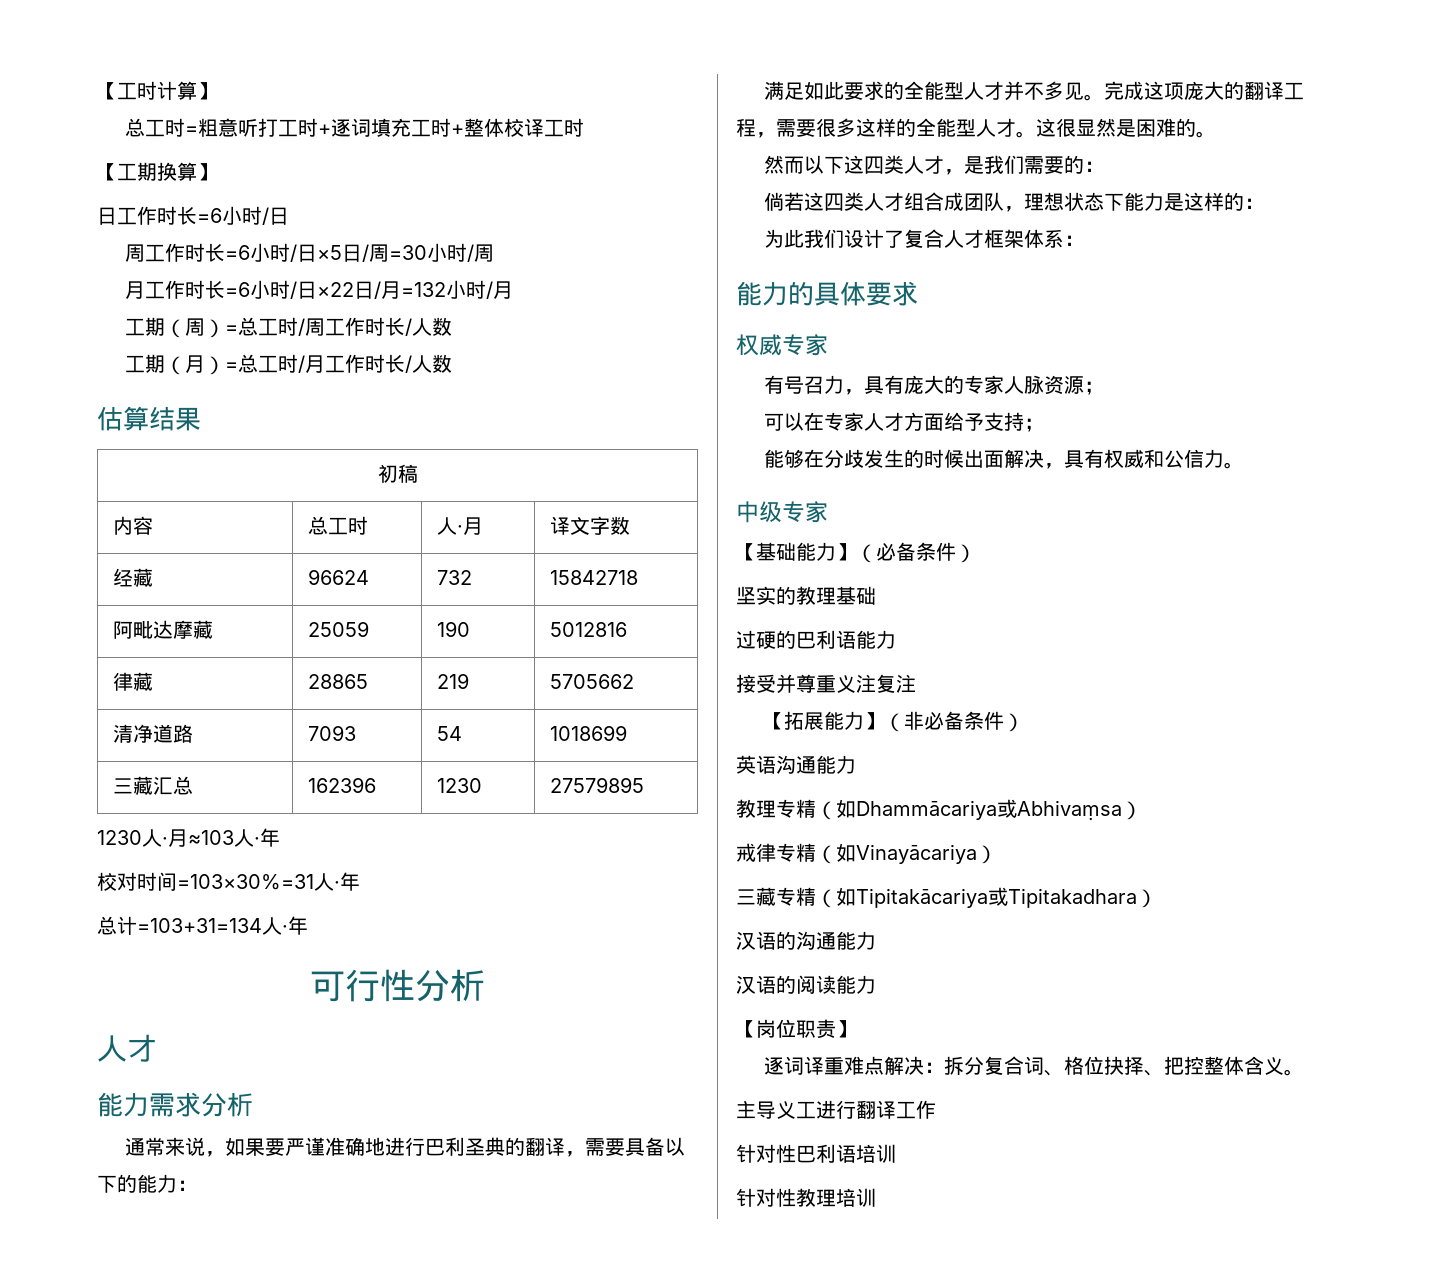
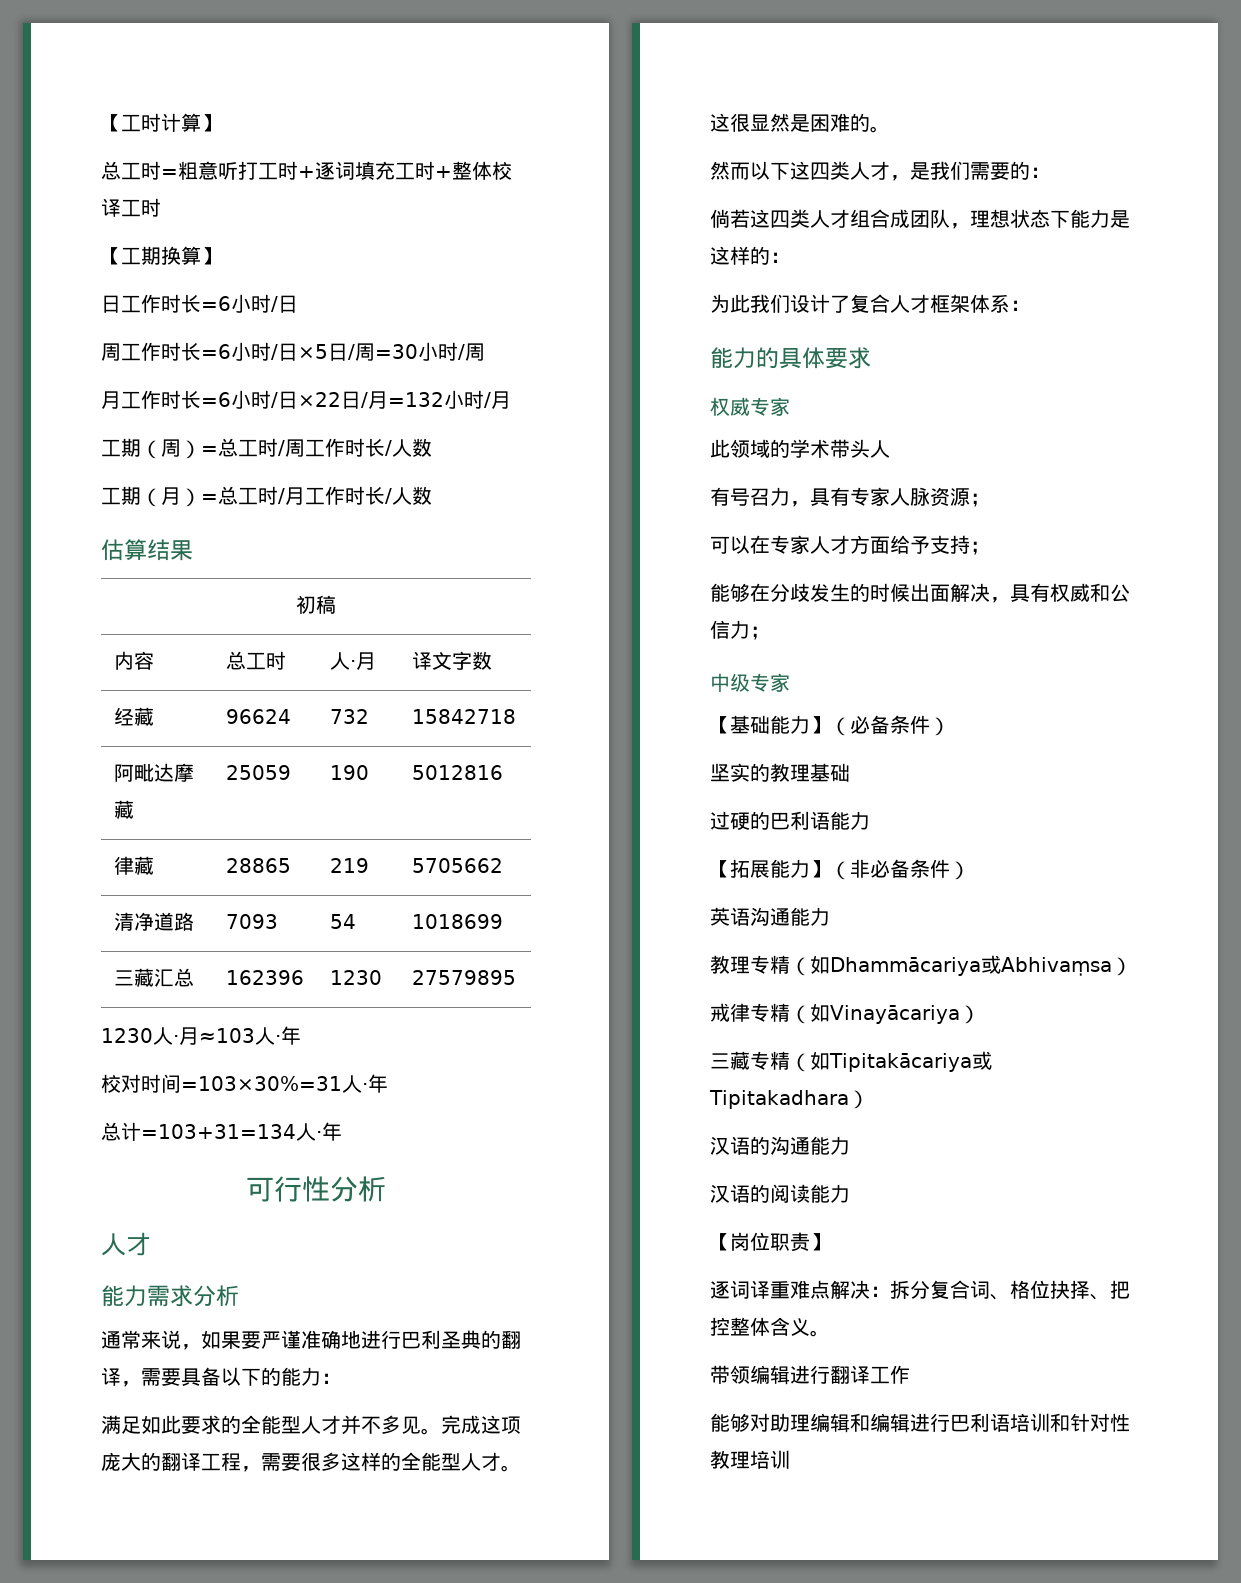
(828, 345) none -> [710,439,890,458] // 此领域的学术带头人
[903,375,964,394] 庞大的 -> (850, 496) none
[1223,462,1244,469] 。 -> [750,626,770,640] ；
[736,674,916,694] // 接受并尊重义注复注 -> (870, 820) none
[736,1100,816,1119] 主导义工 -> [710,1365,790,1385] 带领编辑
[736,1144,796,1163] 针对性 -> [710,1413,950,1433] 能够对助理编辑和编辑进行
(896, 1153) // -> [1050,1413,1070,1432] 和

